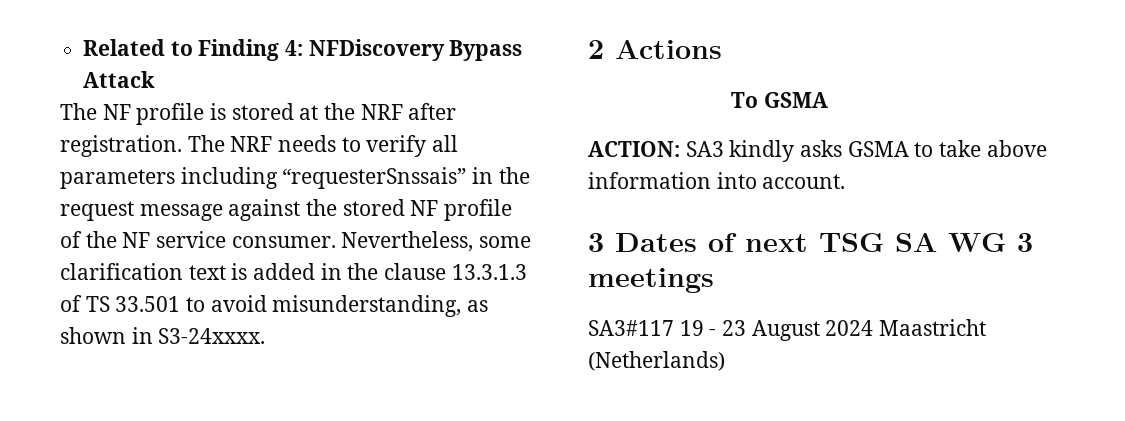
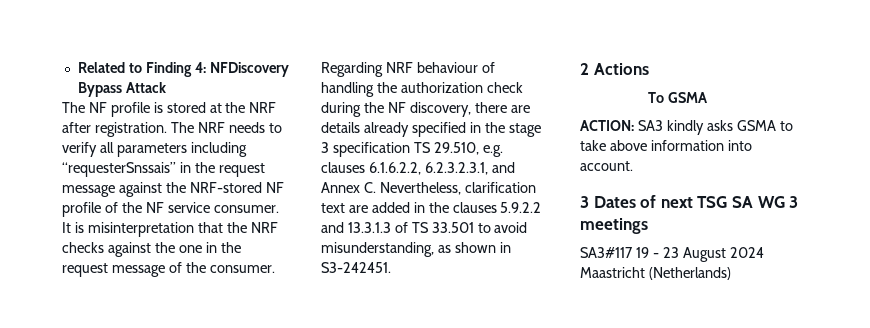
[342,199,405,216] stored -> [189,182,262,193] NRF-stored
[341,231,532,252] Nevertheless, some -> [62,222,278,237] [62,242,241,257] [62,262,275,277] [321,62,495,77] [321,82,523,97] [321,102,530,117] [321,122,541,137] [321,142,503,157] [321,162,515,175] [321,182,461,195] It is misinterpretation that the NRF checks against the one in the request message of the consumer. Regarding NRF behaviour of handling the authorization check during the NF discovery, there are details already specified in the stage 3 specification TS 29.510, e.g. clauses 6.1.6.2.2, 6.2.3.2.3.1, and Annex C. Nevertheless,
[231,263,248,280] is -> [348,205,368,213] are
[384,263,447,280] clause -> [452,202,542,213] [321,222,344,233] clauses 5.9.2.2 and
[158,328,266,344] S3-24xxxx. -> [321,262,391,273] S3-242451.

